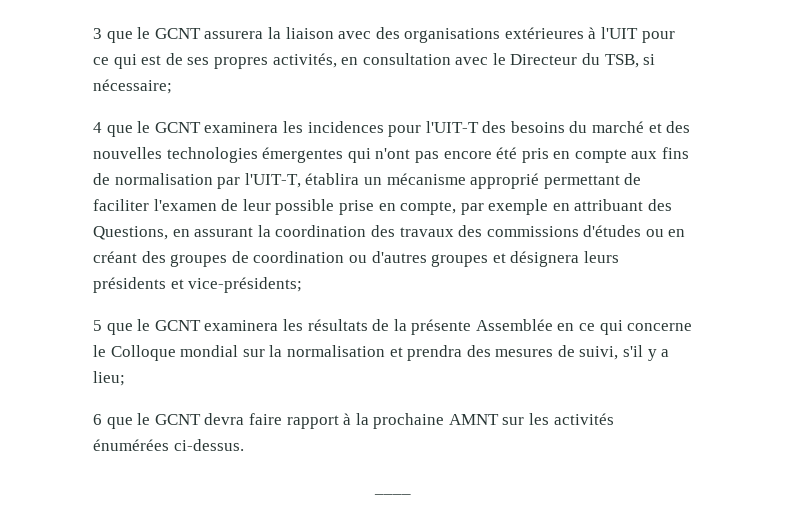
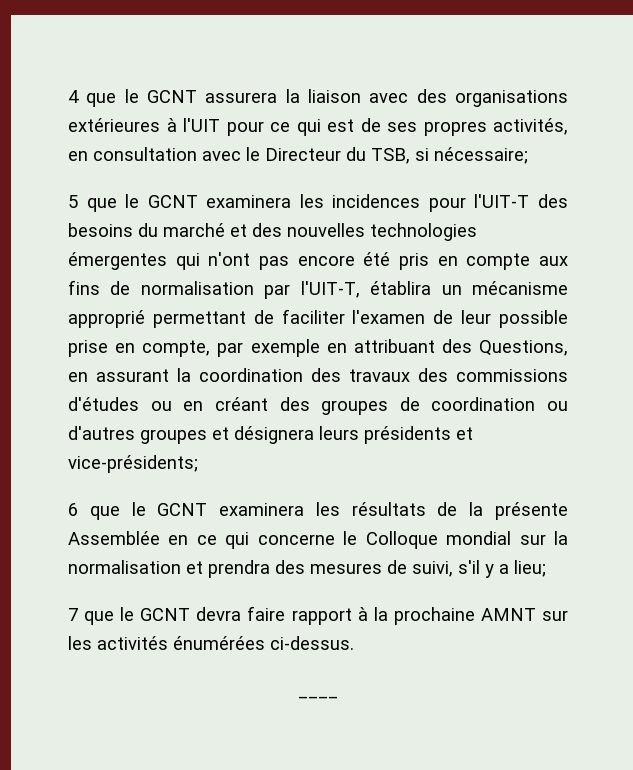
[93,28,102,39] 3 -> [68,90,79,103] 4
[93,122,102,133] 4 -> [68,195,78,208] 5
[93,320,102,331] 5 -> [68,503,78,516] 6
[93,414,102,425] 6 -> [68,608,78,621] 7

